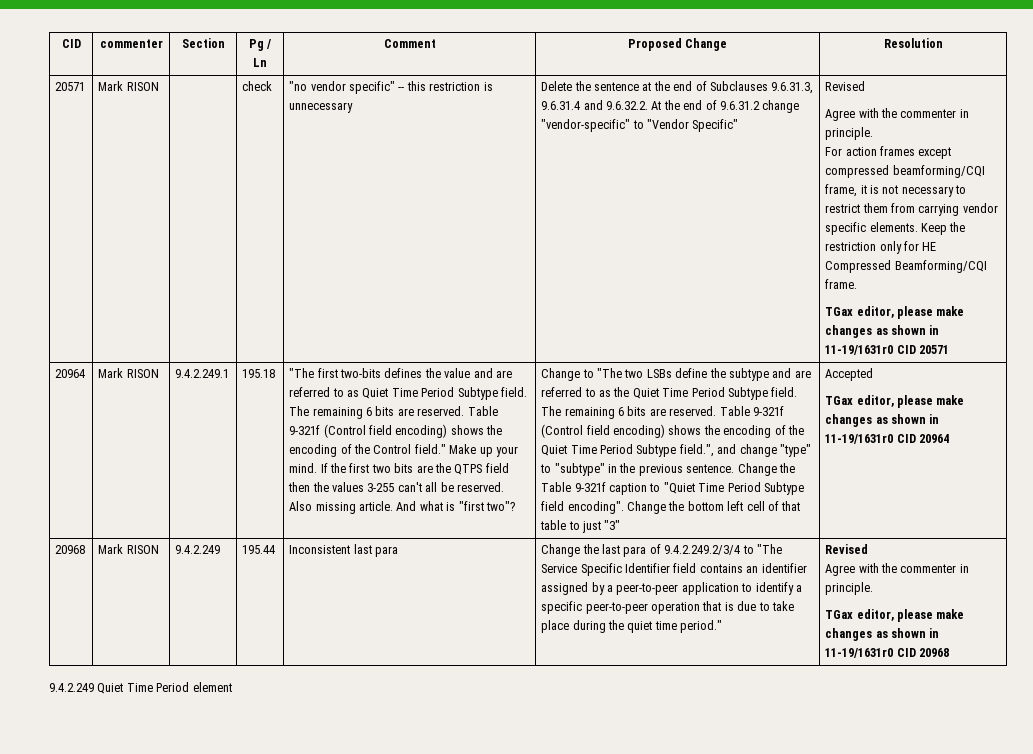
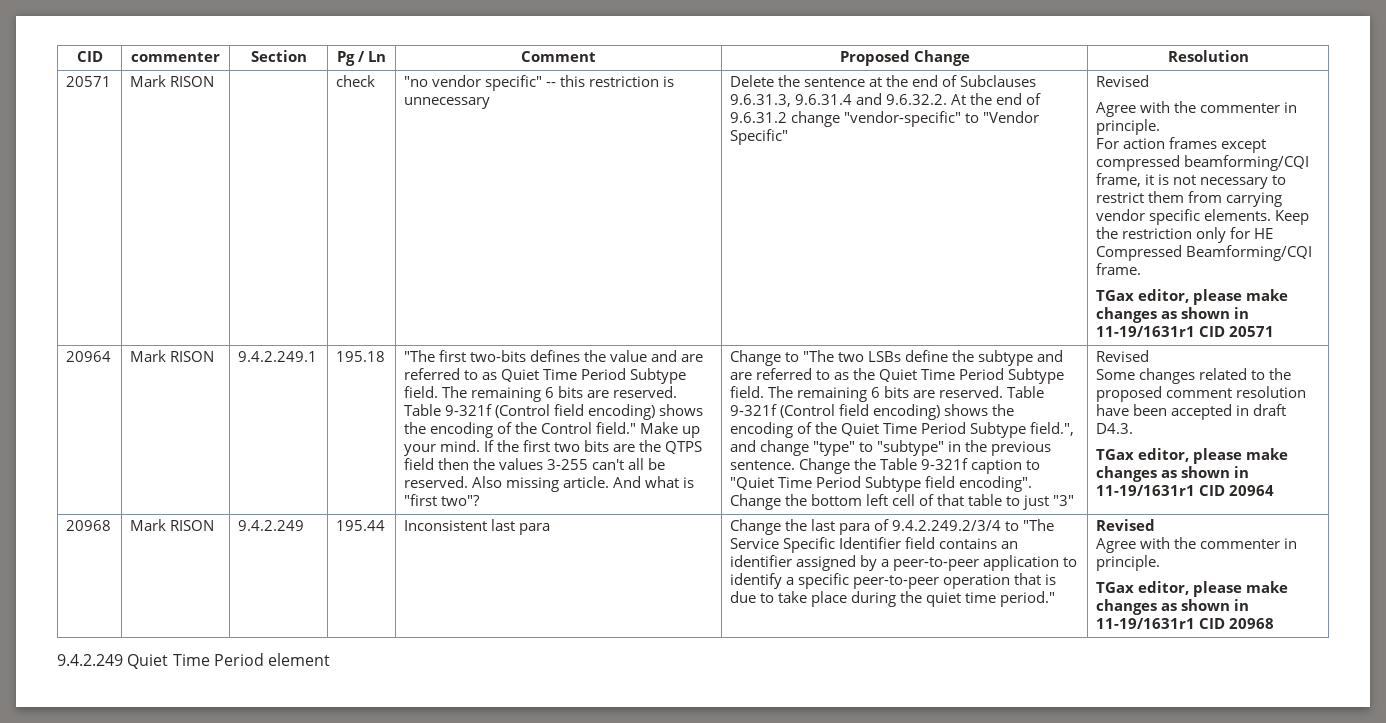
[825,345,894,355] 11-19/1631r0 -> [1096,326,1196,337] 11-19/1631r1
[825,368,874,381] [825,395,965,408] [825,414,940,427] [825,434,894,444] Accepted // TGax editor, please make changes as shown in 11-19/1631r0 -> [1096,350,1150,362] [1096,368,1292,384] [1096,386,1307,402] [1096,404,1287,420] [1096,423,1134,434] [1096,448,1289,464] [1096,466,1250,482] [1096,485,1196,496] Revised // Some changes related to the proposed comment resolution have been accepted in draft D4.3. // TGax editor, please make changes as shown in 11-19/1631r1
[825,648,894,658] 11-19/1631r0 -> [1096,618,1196,629] 11-19/1631r1

